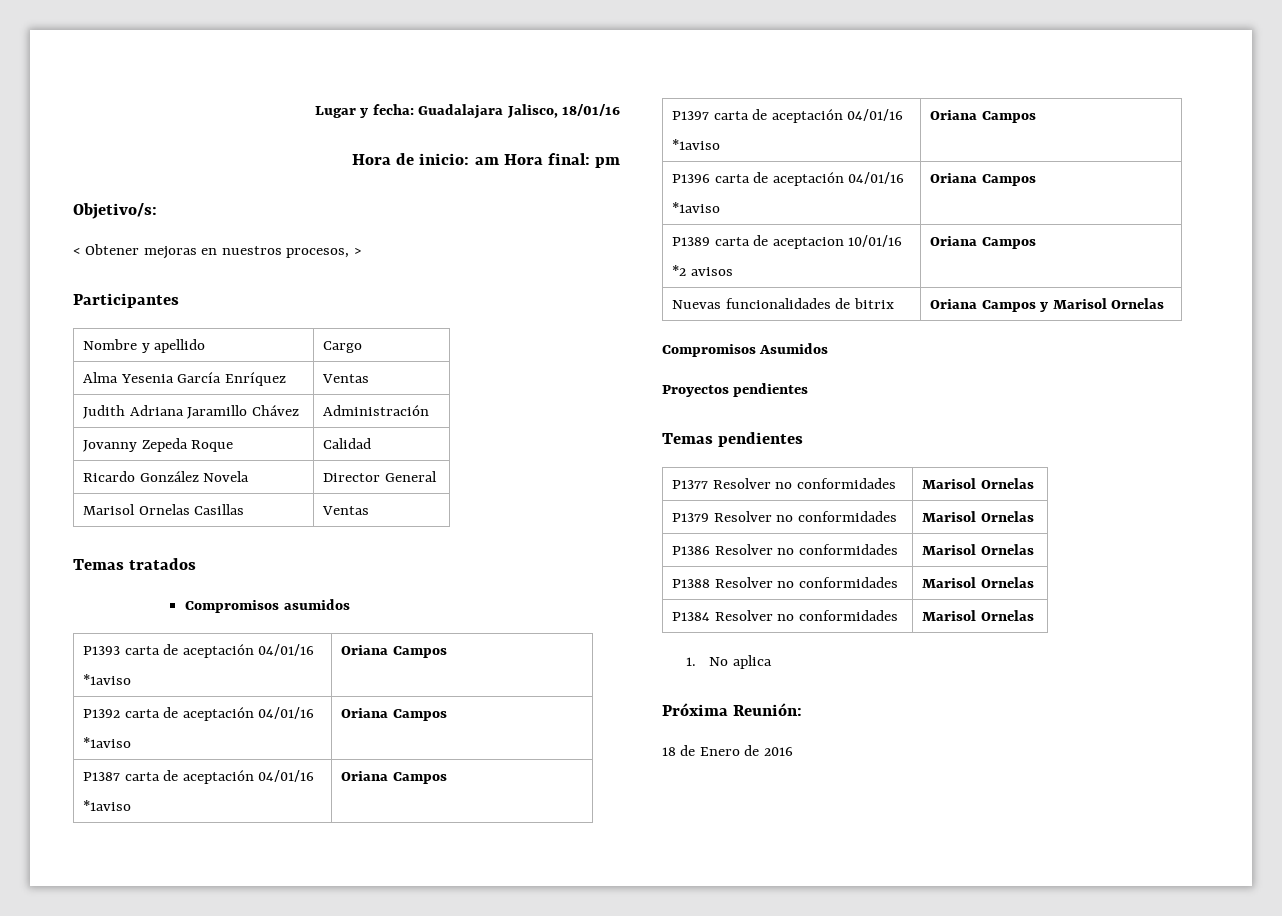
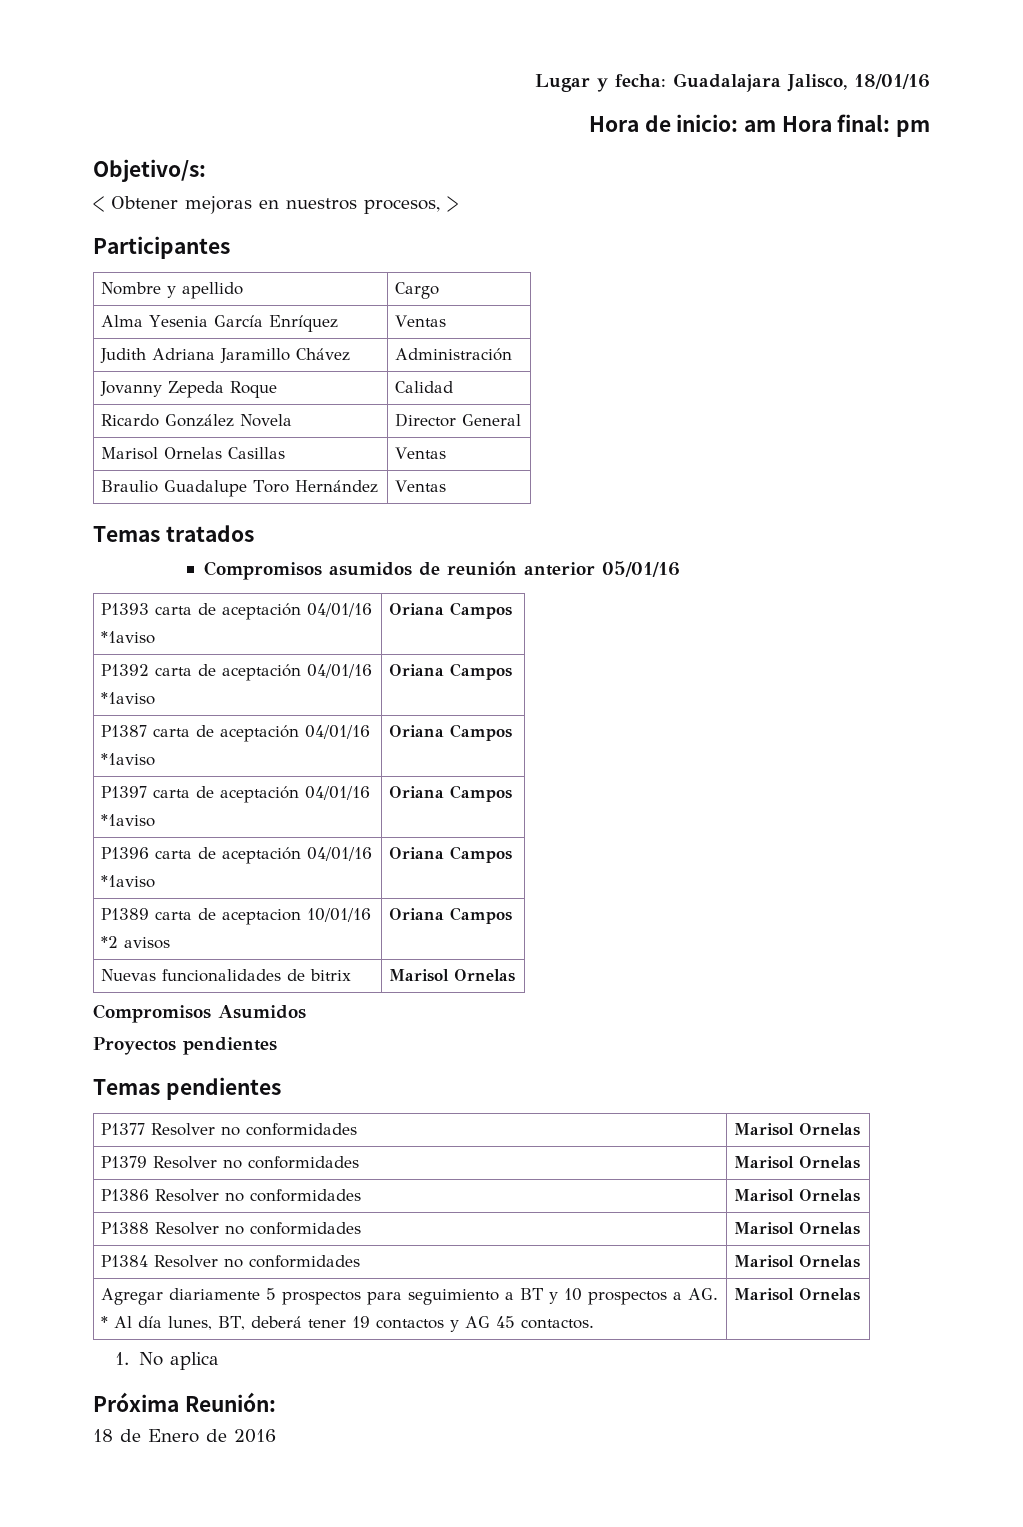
(370, 510) none -> [101,480,379,497] [395,480,447,492] // Braulio Guadalupe Toro Hernández | Ventas
(350, 604) none -> [418,561,680,577] de reunión anterior 05/01/16
[930,299,1049,312] Oriana Campos y -> (352, 975) none
(1034, 615) none -> [101,1288,719,1305] [101,1316,595,1332] [734,1288,861,1301] // Agregar diariamente 5 prospectos para seguimiento a BT y 10 prospectos a AG. // * Al día lunes, BT, deberá tener 19 contactos y AG 45 contactos. | Marisol Ornelas

